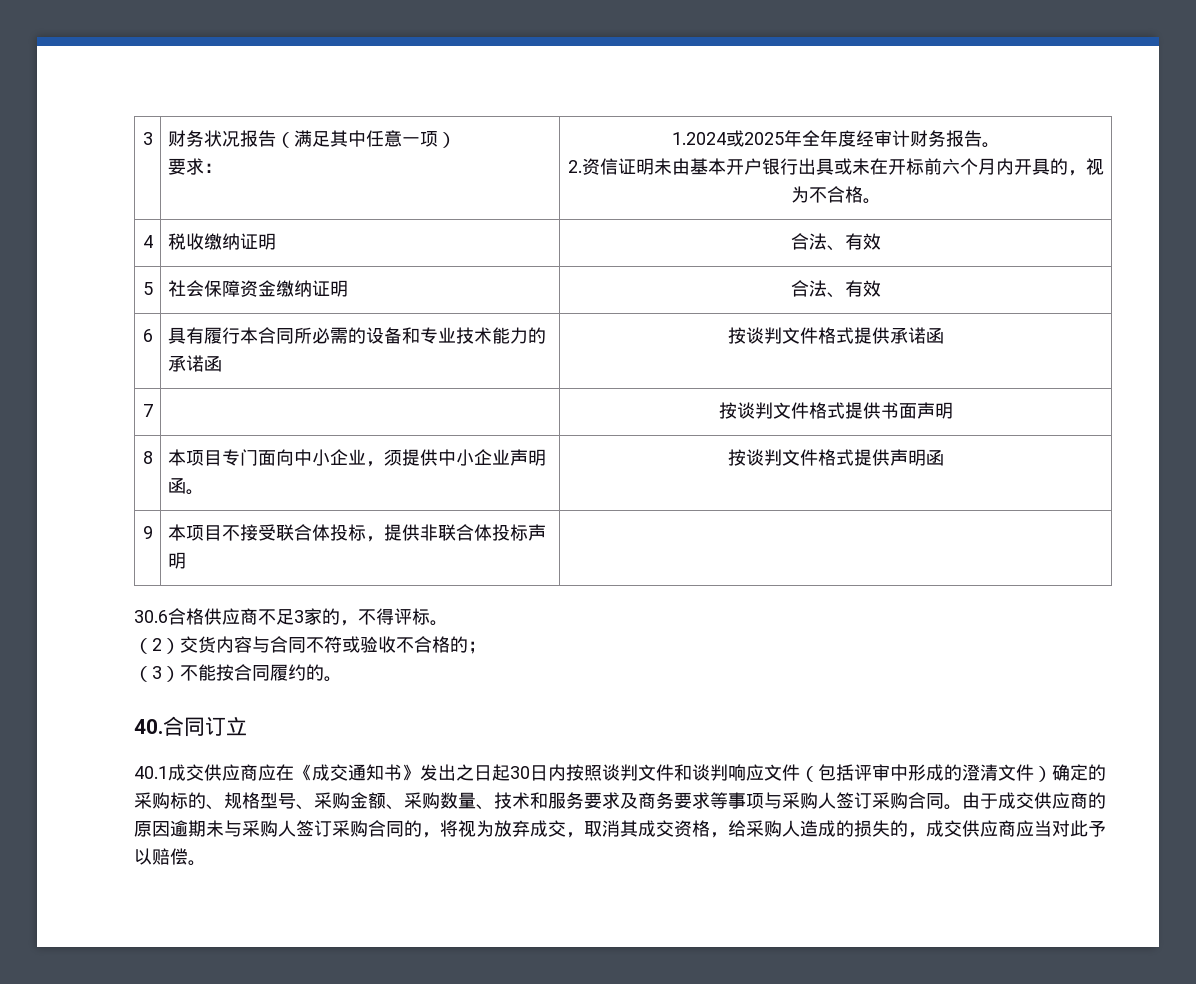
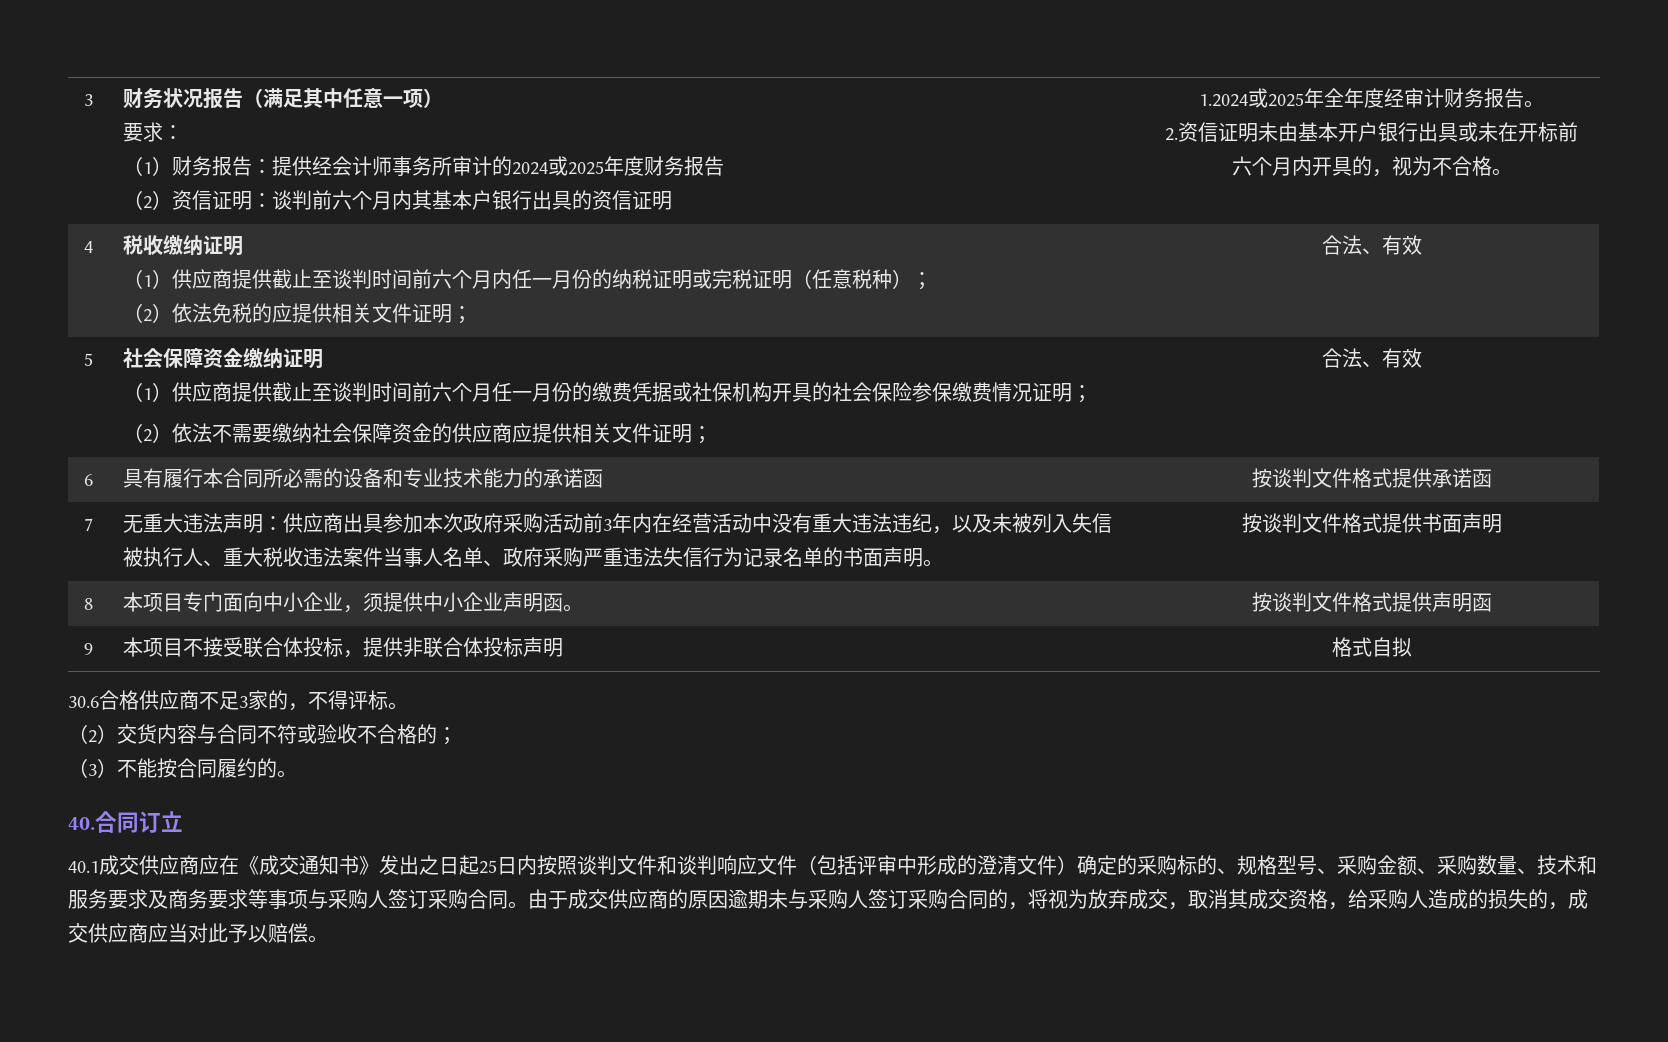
(222, 168) none -> [123,156,725,176] [123,190,673,210] // （1）财务报告：提供经会计师事务所审计的2024或2025年度财务报告 // （2）资信证明：谈判前六个月内其基本户银行出具的资信证明
(276, 241) none -> [123,269,933,290] [123,303,473,324] // （1）供应商提供截止至谈判时间前六个月内任一月份的纳税证明或完税证明（任意税种）； // （2）依法免税的应提供相关文件证明；
(348, 288) none -> [123,382,1093,403] [123,423,713,444] // （1）供应商提供截止至谈判时间前六个月任一月份的缴费凭据或社保机构开具的社会保险参保缴费情况证明； // （2）依法不需要缴纳社会保障资金的供应商应提供相关文件证明；
(153, 410) none -> [123,513,1113,534] [123,547,944,567] 无重大违法声明：供应商出具参加本次政府采购活动前3年内在经营活动中没有重大违法违纪，以及未被列入失信被执行人、重大税收违法案件当事人名单、政府采购严重违法失信行为记录名单的书面声明。
(186, 560) none -> [1331,637,1412,657] 格式自拟
[510,766,530,779] 30 -> [479,860,497,874] 25

